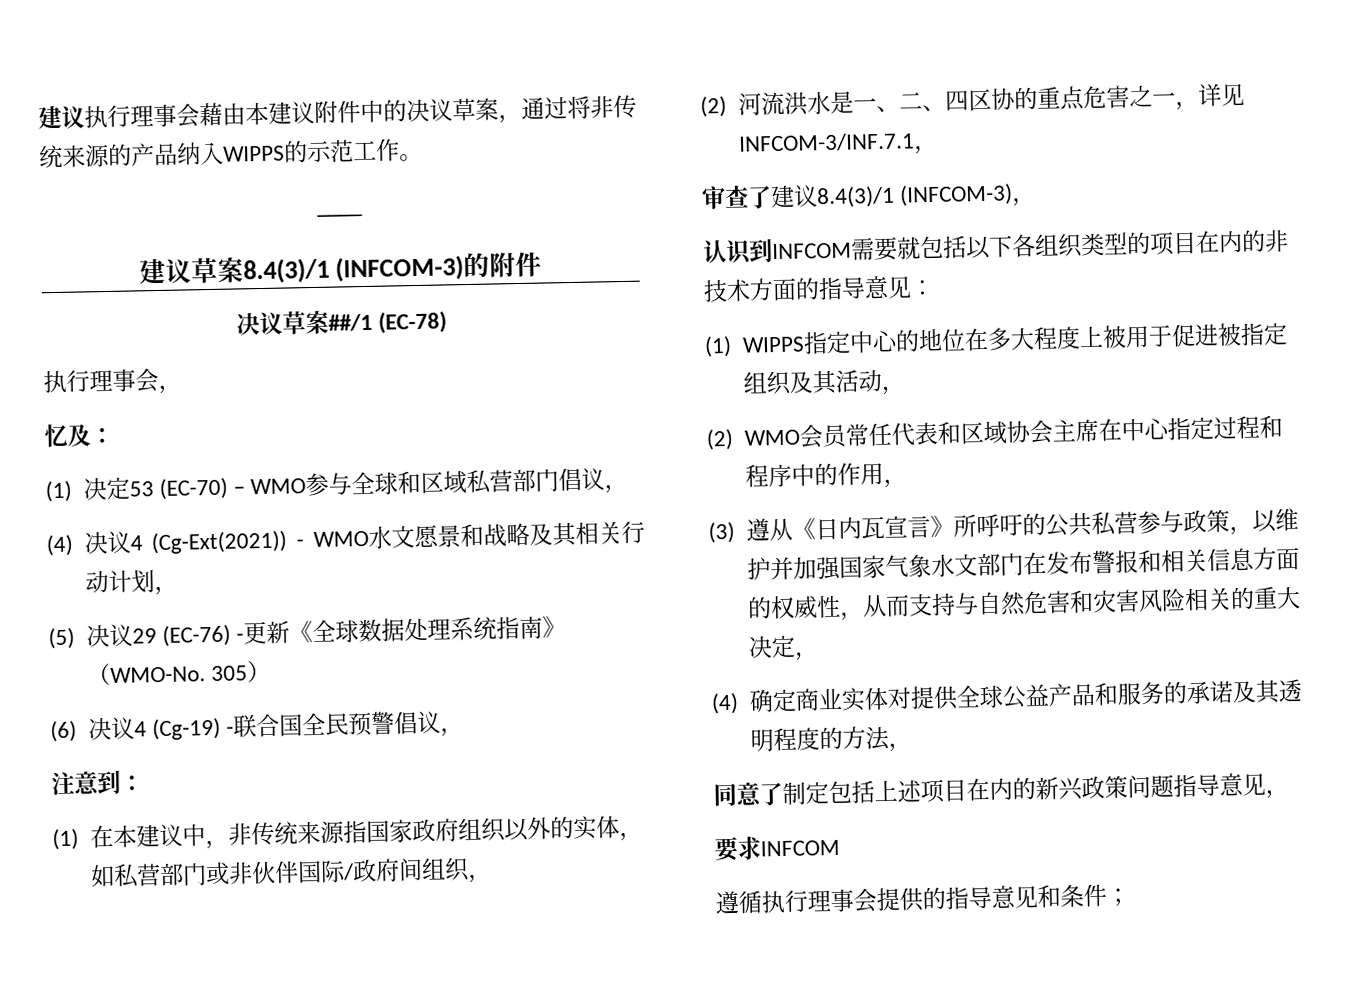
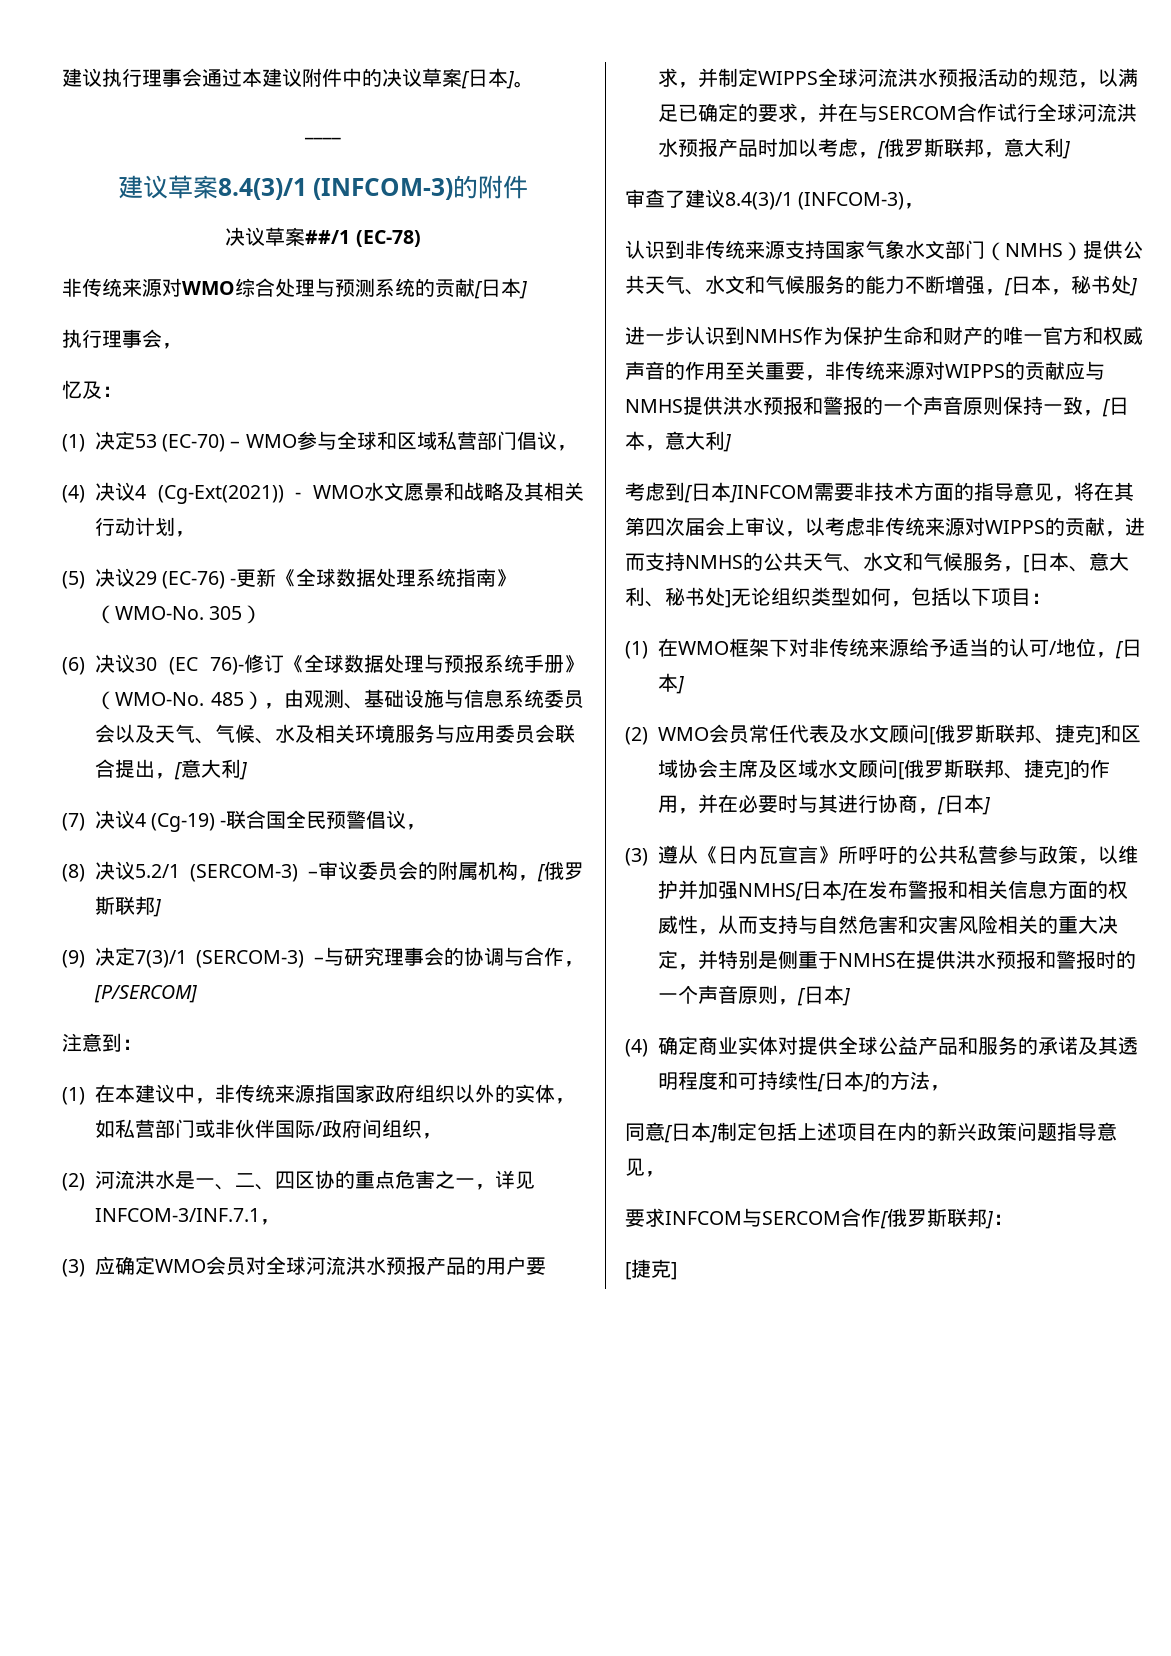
[199,102,246,127] 藉由 -> [202,68,242,87] 通过
[498,94,637,124] [38,138,400,169] ，通过将非传统来源的产品纳入WIPPS的示范工作 -> [461,68,514,89] [日本]
(448, 322) none -> [62,278,527,299] // 非传统来源对WMO综合处理与预测系统的贡献[日本]
(135, 728) none -> [134,654,584,675] [94,689,584,710] [94,724,575,744] [94,759,247,780] [62,810,135,831] 30 (EC 76)-修订《全球数据处理与预报系统手册》（WMO-No. 485），由观测、基础设施与信息系统委员会以及天气、气候、水及相关环境服务与应用委员会联合提出，[意大利] // (7)决议
(464, 732) none -> [62,861,584,882] [94,896,161,917] [62,947,584,968] [93,985,197,1003] // (8)决议5.2/1 (SERCOM-3) –审议委员会的附属机构，[俄罗斯联邦] // (9)决定7(3)/1 (SERCOM-3) –与研究理事会的协调与合作，[P/SERCOM]
(938, 149) none -> [62,1256,546,1277] [657,68,1138,88] [657,103,1137,123] [657,138,1070,159] // (3)应确定WMO会员对全球河流洪水预报产品的用户要求，并制定WIPPS全球河流洪水预报活动的规范，以满足已确定的要求，并在与SERCOM合作试行全球河流洪水预报产品时加以考虑，[俄罗斯联邦，意大利]
[772,229,1266,262] INFCOM需要就包括以下各组织类型的项目在内的 -> [685,240,1143,261] [625,275,1137,296] [625,326,1143,346] [625,361,1105,381] [625,396,1129,417] [625,431,731,452] [625,482,854,503] 非传统来源支持国家气象水文部门（NMHS）提供公共天气、水文和气候服务的能力不断增强，[日本，秘书处] // 进一步认识到NMHS作为保护生命和财产的唯一官方和权威声音的作用至关重要，非传统来源对WIPPS的贡献应与NMHS提供洪水预报和警报的一个声音原则保持一致，[日本，意大利] // 考虑到[日本]INFCOM需要
[910,279,935,296] [704,322,1288,358] [742,368,905,396] ： // (1) WIPPS指定中心的地位在多大程度上被用于促进被指定组织及其活动， -> [1054,482,1134,502] [625,517,1145,537] [625,552,1129,573] [625,587,1051,608] [625,638,1142,659] [657,673,684,694] ，将在其第四次届会上审议，以考虑非传统来源对WIPPS的贡献，进而支持NMHS的公共天气、水文和气候服务，[日本、意大利、秘书处]无论组织类型如何，包括以下项目： // (1)在WMO框架下对非传统来源给予适当的认可/地位，[日本]
[936,415,1283,445] [744,462,907,488] 和区域协会主席在中心指定过程和程序中的作用， -> [828,724,1141,745] [657,759,1110,780] [657,794,990,815] 及水文顾问[俄罗斯联邦、捷克]和区域协会主席及区域水文顾问[俄罗斯联邦、捷克]的作用，并在必要时与其进行协商，[日本]
[838,552,1024,579] 国家气象水文部门 -> [737,880,848,901] NMHS[日本]
(819, 656) none -> [697,950,1136,970] [657,985,850,1006] 并特别是侧重于NMHS在提供洪水预报和警报时的一个声音原则，[日本]
(820, 739) none -> [717,1071,870,1092] 和可持续性[日本]
[759,781,783,806] 了 -> [664,1122,717,1143] [日本]
[715,883,1130,915] // 遵循执行理事会提供的指导意见和条件； -> [742,1208,1013,1229] [625,1259,677,1280] 与SERCOM合作[俄罗斯联邦]： // [捷克]

